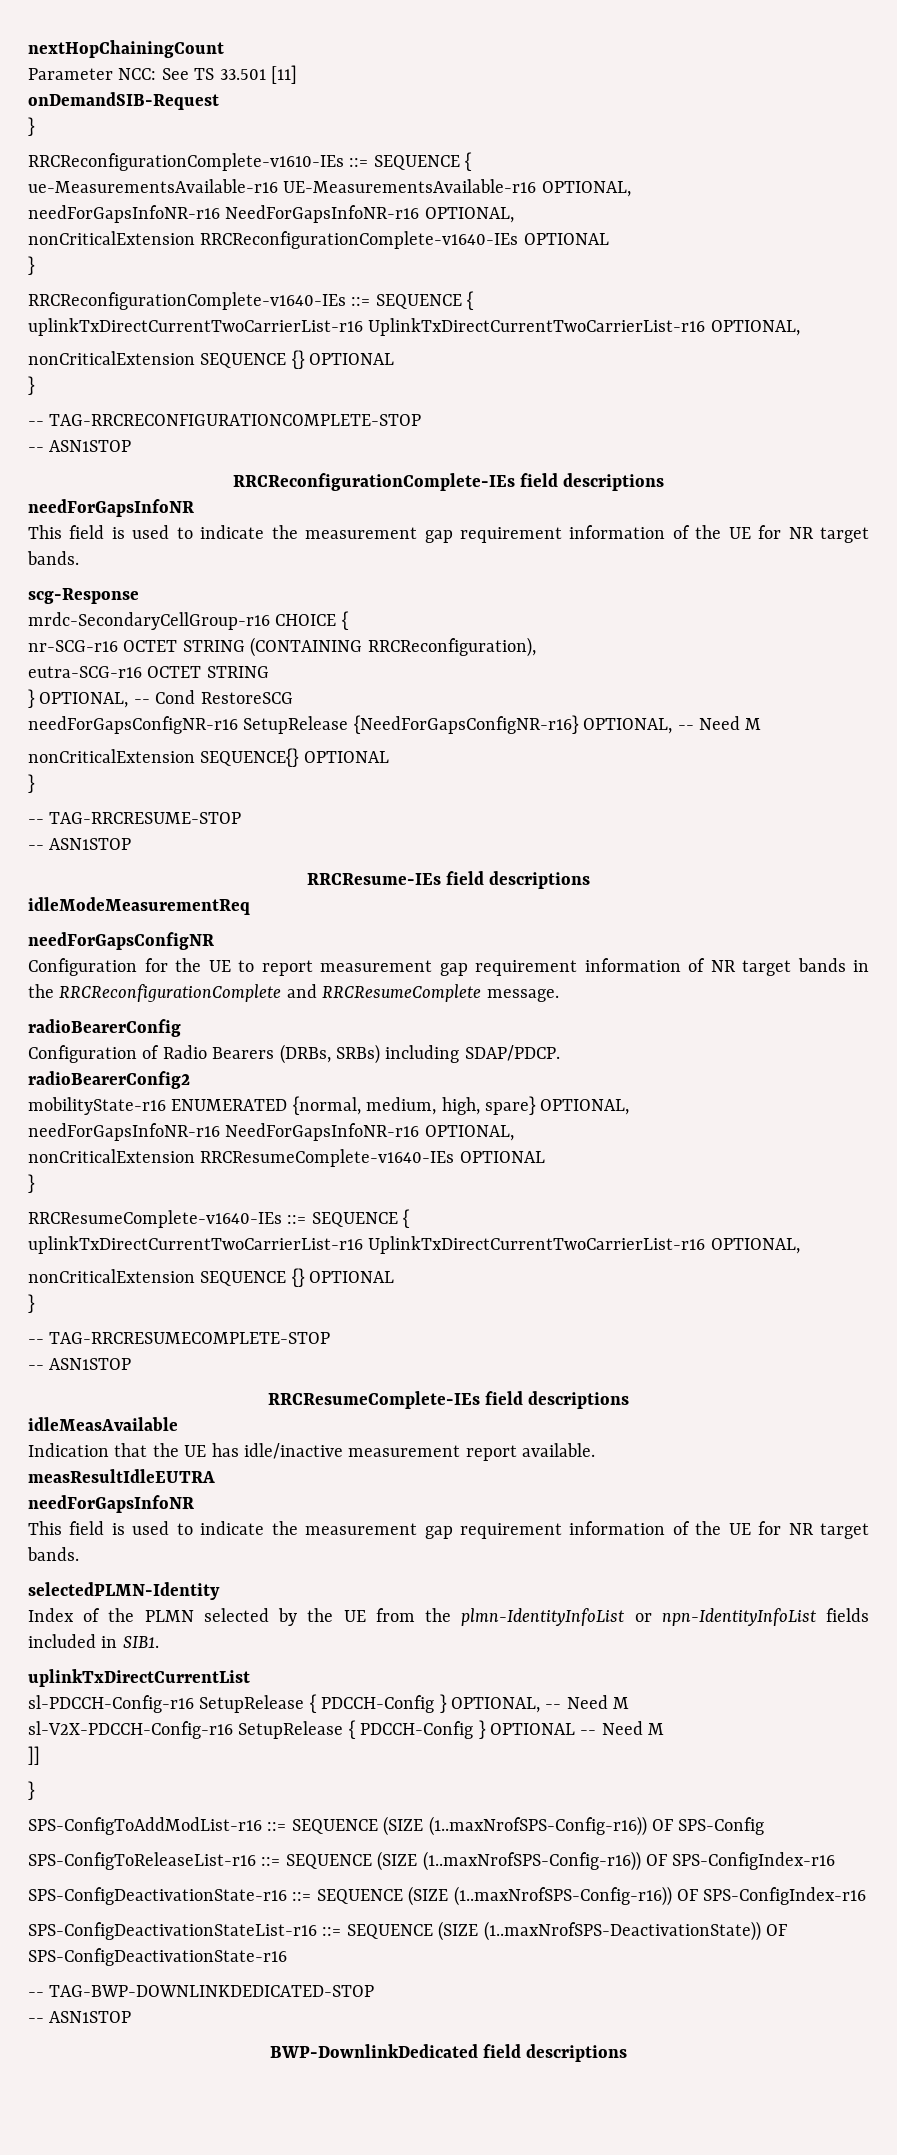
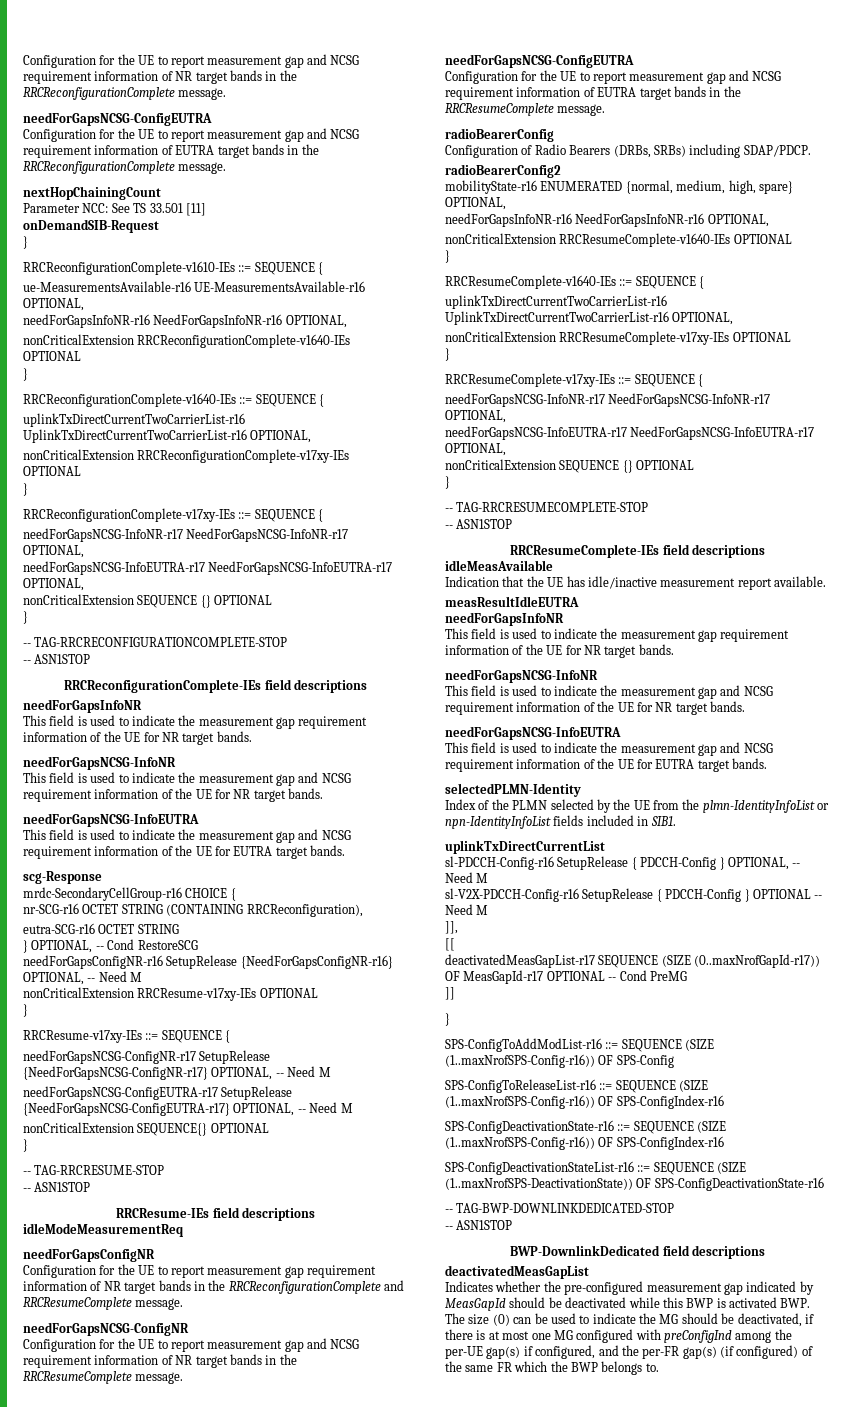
(28, 49) none -> [23,54,360,68] [23,70,297,84] [23,87,227,100] [23,112,212,126] [23,128,360,142] [23,144,319,158] [23,161,227,174] Configuration for the UE to report measurement gap and NCSG requirement information of NR target bands in the RRCReconfigurationComplete message. // needForGapsNCSG-ConfigEUTRA // Configuration for the UE to report measurement gap and NCSG requirement information of EUTRA target bands in the RRCReconfigurationComplete message. //
(800, 328) none -> [23,449,350,463] [23,466,81,476] [23,483,28,496] [23,508,324,522] [23,528,349,542] [23,545,84,558] [23,561,393,575] [23,578,84,591] // nonCriticalExtension RRCReconfigurationComplete-v17xy-IEs OPTIONAL // } // RRCReconfigurationComplete-v17xy-IEs ::= SEQUENCE { // needForGapsNCSG-InfoNR-r17 NeedForGapsNCSG-InfoNR-r17 OPTIONAL, // needForGapsNCSG-InfoEUTRA-r17 NeedForGapsNCSG-InfoEUTRA-r17 OPTIONAL,
(79, 558) none -> [23,756,176,770] [23,772,351,786] [23,788,323,802] [23,813,199,827] [23,829,351,843] [23,845,345,859] // needForGapsNCSG-InfoNR // This field is used to indicate the measurement gap and NCSG requirement information of the UE for NR target bands. // needForGapsNCSG-InfoEUTRA // This field is used to indicate the measurement gap and NCSG requirement information of the UE for EUTRA target bands.
(762, 724) none -> [23,987,318,1001] [23,1004,28,1017] [23,1030,231,1043] [23,1050,271,1064] [23,1066,331,1080] [23,1086,293,1100] [23,1102,353,1116] // nonCriticalExtension RRCResume-v17xy-IEs OPTIONAL // } // RRCResume-v17xy-IEs ::= SEQUENCE { // needForGapsNCSG-ConfigNR-r17 SetupRelease {NeedForGapsNCSG-ConfigNR-r17} OPTIONAL, -- Need M // needForGapsNCSG-ConfigEUTRA-r17 SetupRelease {NeedForGapsNCSG-ConfigEUTRA-r17} OPTIONAL, -- Need M
(559, 995) none -> [23,1322,189,1336] [23,1338,360,1352] [23,1354,297,1368] [23,1371,184,1384] [445,54,634,68] [445,70,782,84] [445,86,741,100] [445,103,606,116] // needForGapsNCSG-ConfigNR // Configuration for the UE to report measurement gap and NCSG requirement information of NR target bands in the RRCResumeComplete message. // needForGapsNCSG-ConfigEUTRA // Configuration for the UE to report measurement gap and NCSG requirement information of EUTRA target bands in the RRCResumeComplete message.
(800, 1246) none -> [445,331,791,345] [445,348,450,361] [445,373,704,387] [445,393,771,407] [445,410,506,423] [445,426,815,440] [445,443,506,456] // nonCriticalExtension RRCResumeComplete-v17xy-IEs OPTIONAL // } // RRCResumeComplete-v17xy-IEs ::= SEQUENCE { // needForGapsNCSG-InfoNR-r17 NeedForGapsNCSG-InfoNR-r17 OPTIONAL, // needForGapsNCSG-InfoEUTRA-r17 NeedForGapsNCSG-InfoEUTRA-r17 OPTIONAL,
(79, 1554) none -> [445,669,598,683] [445,685,773,699] [445,701,745,715] [445,726,621,740] [445,742,773,756] [445,758,767,772] // needForGapsNCSG-InfoNR // This field is used to indicate the measurement gap and NCSG requirement information of the UE for NR target bands. // needForGapsNCSG-InfoEUTRA // This field is used to indicate the measurement gap and NCSG requirement information of the UE for EUTRA target bands.
(665, 1729) none -> [445,921,458,934] [445,938,455,951] [445,954,821,968] [445,970,687,984] // ]], // [[ // deactivatedMeasGapList-r17 SEQUENCE (SIZE (0..maxNrofGapId-r17)) OF MeasGapId-r17 OPTIONAL -- Cond PreMG
(628, 2053) none -> [445,1265,589,1279] [445,1281,814,1295] [445,1297,811,1311] [445,1313,814,1327] [445,1329,792,1343] [445,1345,813,1359] [445,1361,659,1375] // deactivatedMeasGapList // Indicates whether the pre-configured measurement gap indicated by MeasGapId should be deactivated while this BWP is activated BWP. The size (0) can be used to indicate the MG should be deactivated, if there is at most one MG configured with preConfigInd among the per-UE gap(s) if configured, and the per-FR gap(s) (if configured) of the same FR which the BWP belongs to.

